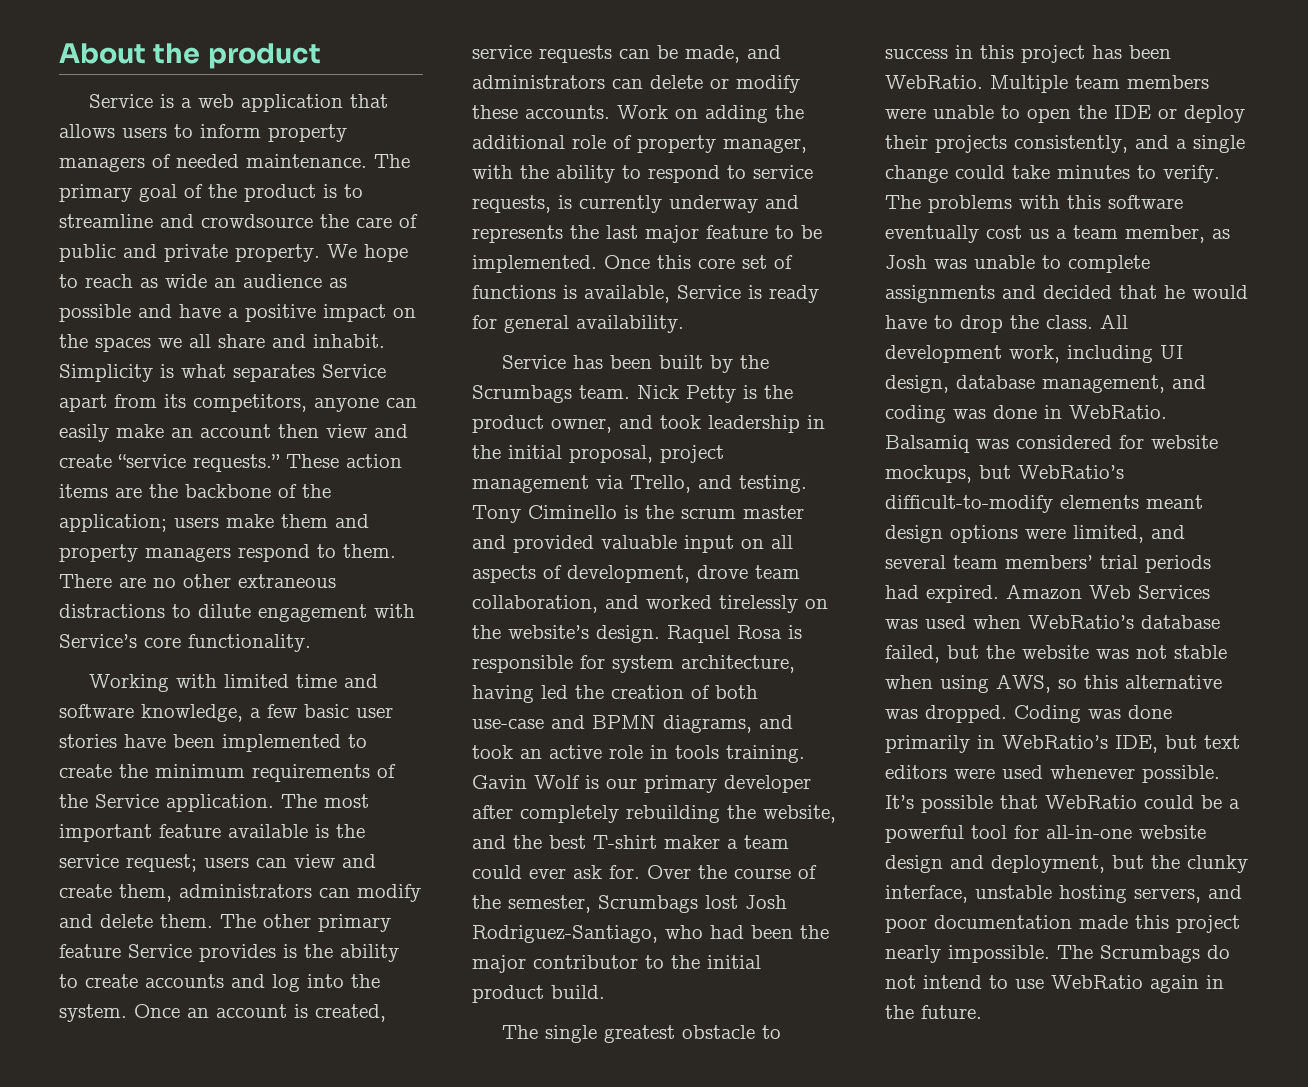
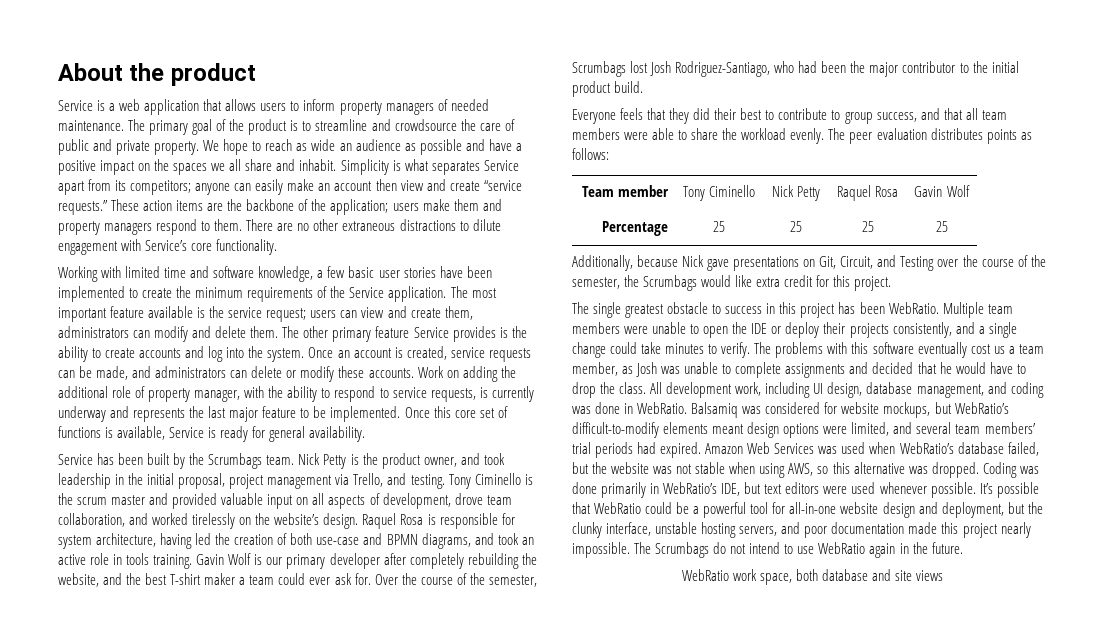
[193,394,307,412] competitors, -> [130,180,192,195] competitors;
(605, 992) none -> [572,108,1007,124] [572,128,1032,144] [572,148,609,160] [581,185,669,197] [682,185,756,201] [771,185,821,201] [836,185,899,201] [914,185,970,197] [601,221,668,236] [713,221,725,232] [790,221,802,232] [861,221,874,232] [935,221,948,232] [572,255,1046,271] [572,275,892,291] // Everyone feels that they did their best to contribute to group success, and that all team members were able to share the workload evenly. The peer evaluation distributes points as follows: // Team member | Tony Ciminello | Nick Petty | Raquel Rosa | Gavin Wolf // Percentage | 25 | 25 | 25 | 25 // Additionally, because Nick gave presentations on Git, Circuit, and Testing over the course of the semester, the Scrumbags would like extra credit for this project.
(982, 1012) none -> [681,569,944,585] // WebRatio work space, both database and site views

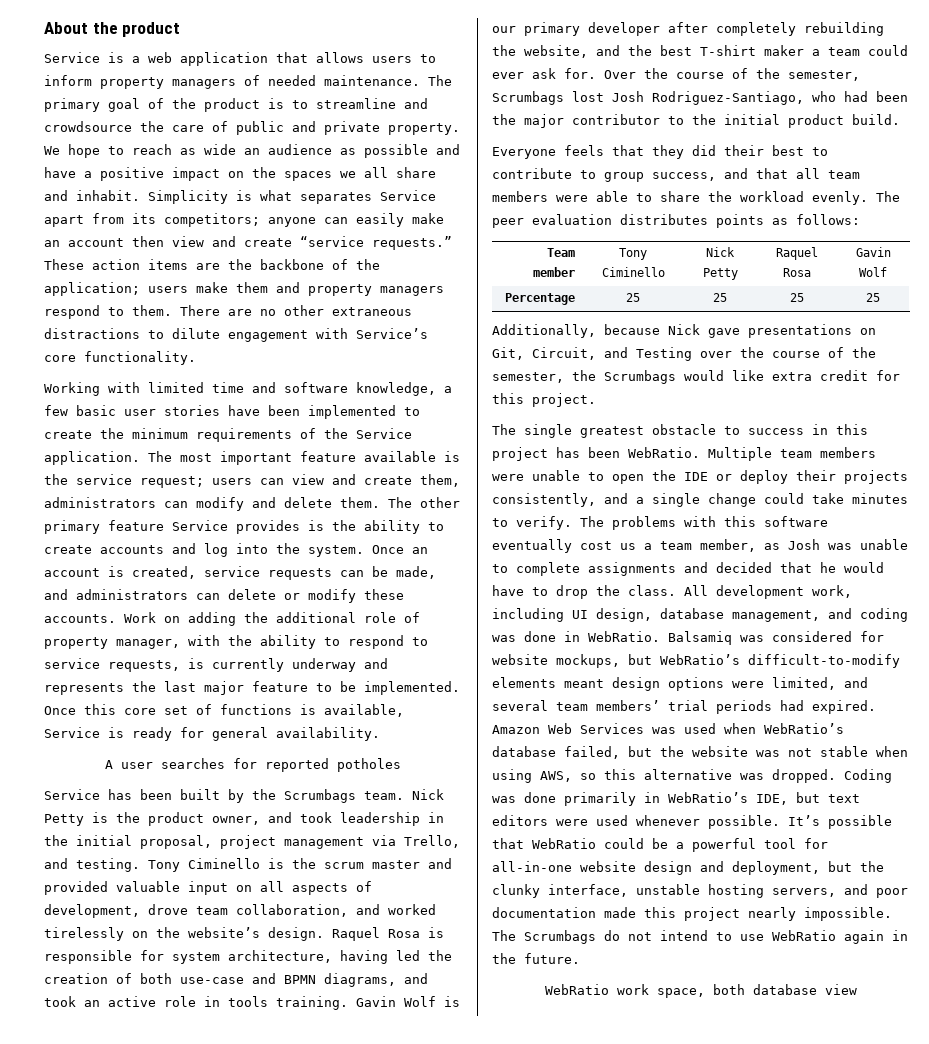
(366, 434) none -> [105,758,401,772] // A user searches for reported potholes
[872,569,944,581] and site views -> [825,984,857,995] view

